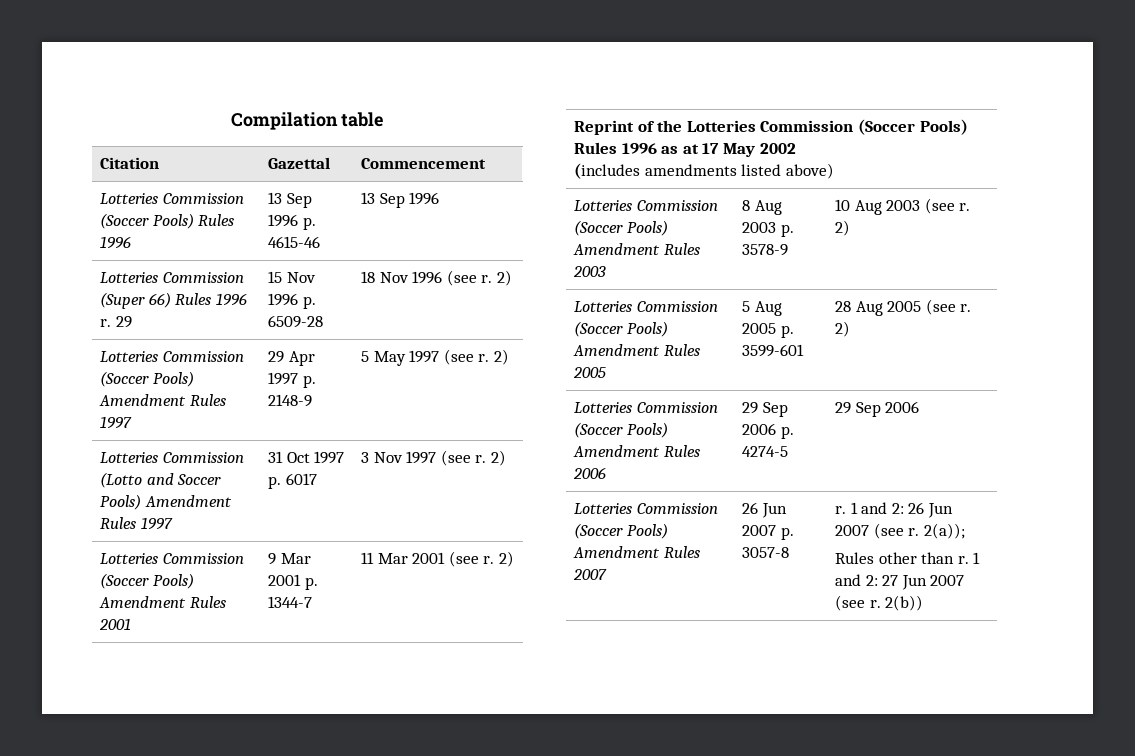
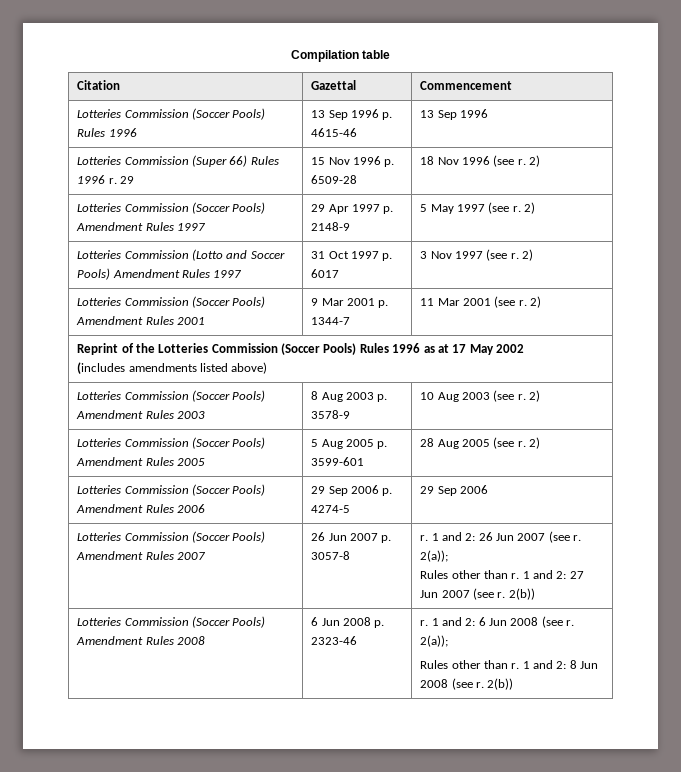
(924, 603) none -> [77,616,266,628] [76,636,205,645] [311,617,385,628] [311,636,358,645] [420,616,575,628] [420,635,449,647] [420,660,599,669] [420,678,514,690] // Lotteries Commission (Soccer Pools) Amendment Rules 2008 | 6 Jun 2008 p. 2323-46 | r. 1 and 2: 6 Jun 2008 (see r. 2(a)); // Rules other than r. 1 and 2: 8 Jun 2008 (see r. 2(b))

